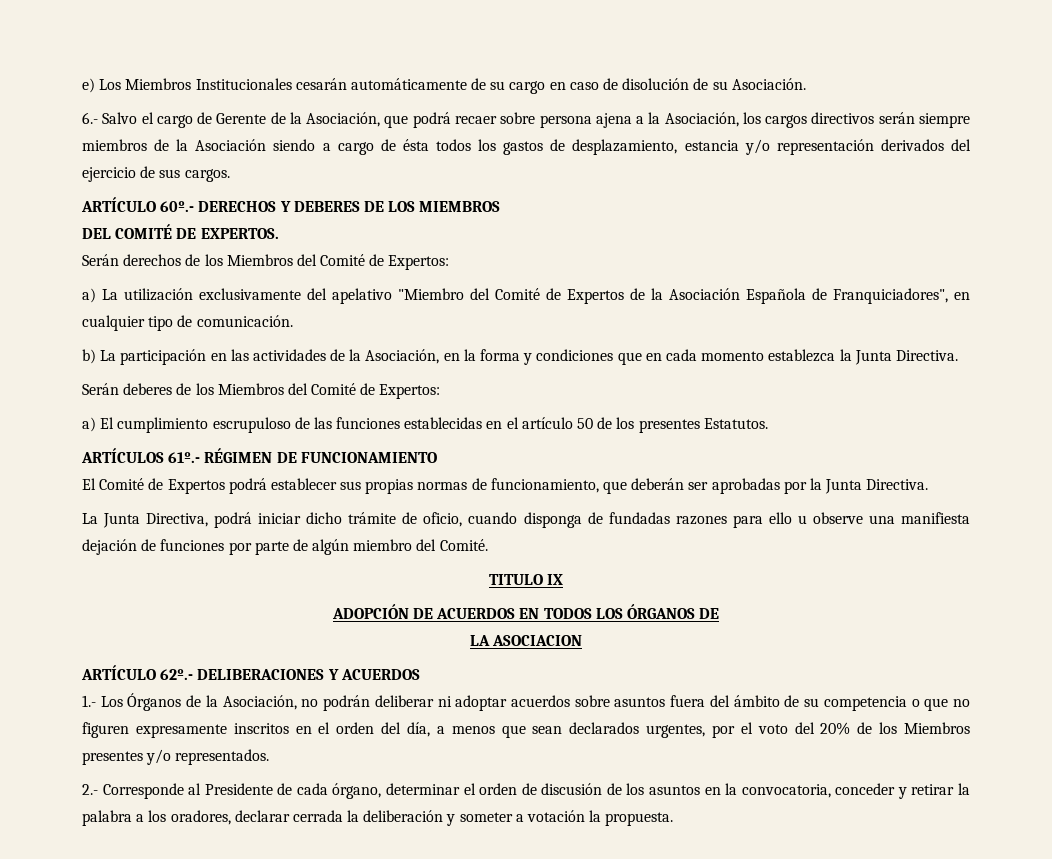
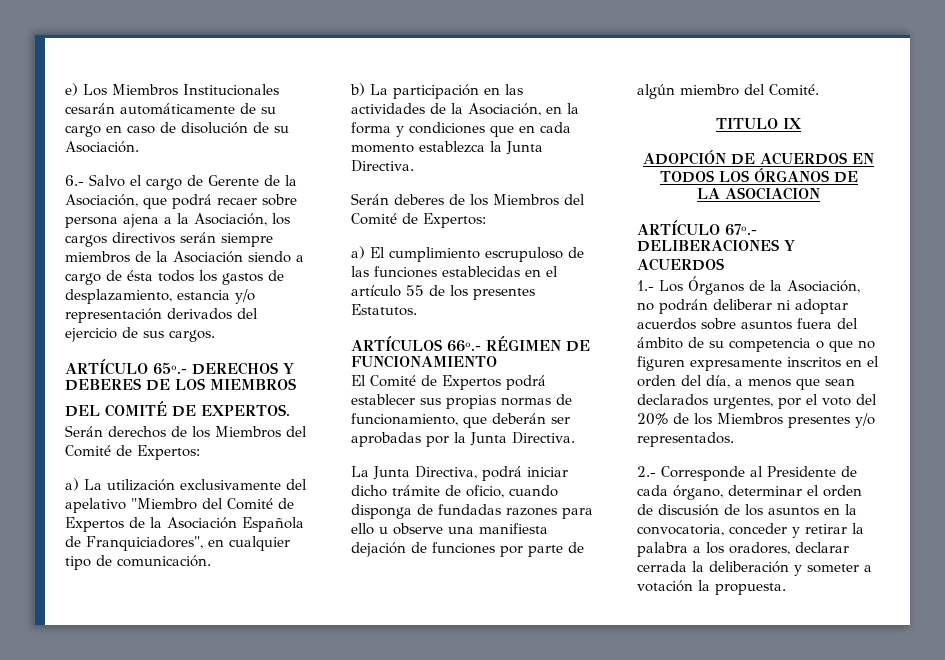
[160,201,195,212] 60º.- -> [153,362,187,375] 65º.-
[577,418,594,429] 50 -> [406,285,424,296] 55
[168,452,201,463] 61º.- -> [447,340,481,352] 66º.-
[160,669,194,680] 62º.- -> [725,224,757,236] 67º.-

